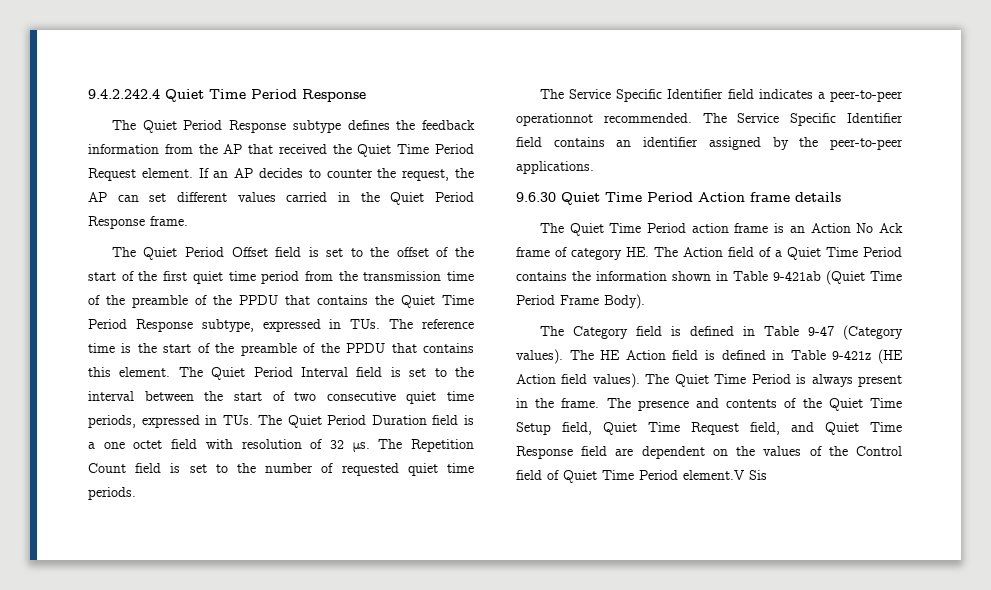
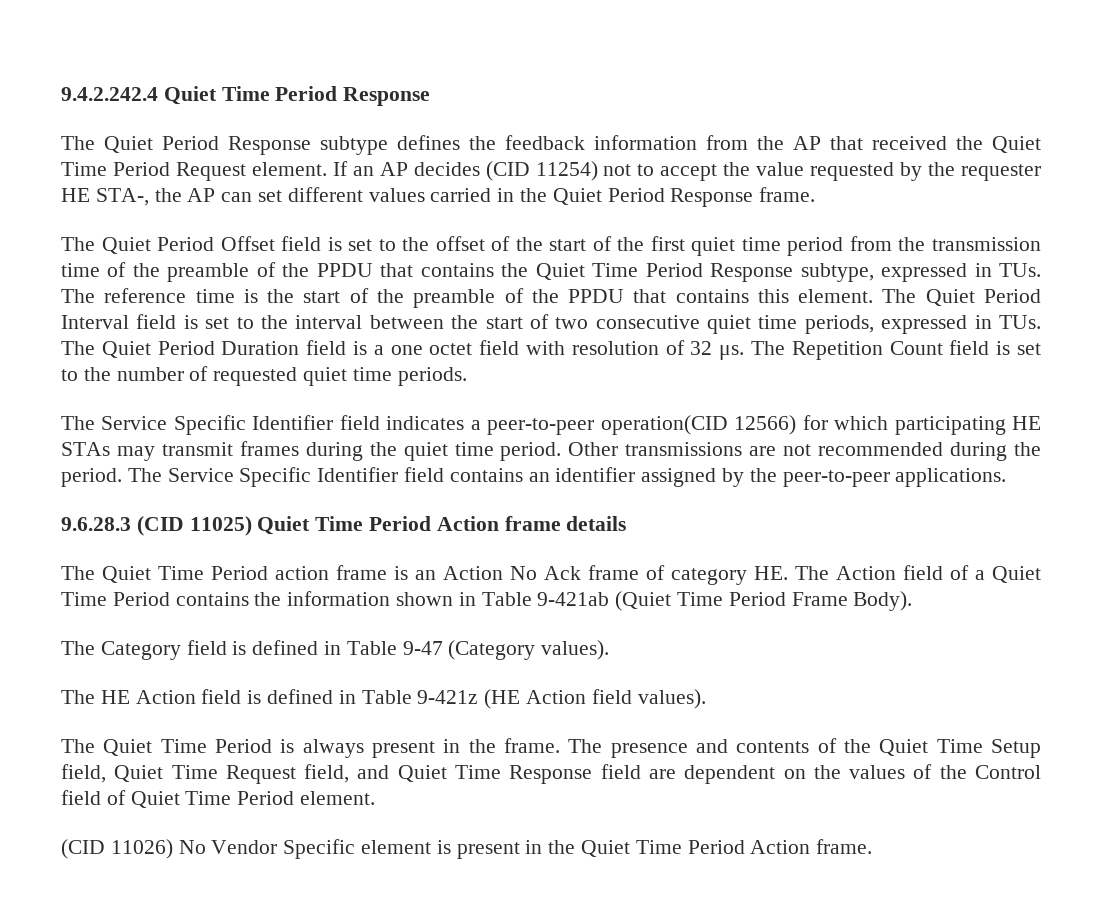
[308,168,450,181] to counter the request, -> [485,161,1042,181] [61,188,149,206] (CID 11254) not to accept the value requested by the requester HE STA-,
[516,113,692,126] operationnot recommended. -> [600,415,1041,435] [61,441,1041,461] [61,468,122,487] operation(CID 12566) for which participating HE STAs may transmit frames during the quiet time period. Other transmissions are not recommended during the period.
[516,192,556,202] 9.6.30 -> [61,516,252,536] 9.6.28.3 (CID 11025)
(563, 356) none -> (610, 650) //
(640, 380) none -> (706, 699) //
[683,470,767,480] element.V Sis -> [300,791,376,805] [61,839,873,859] element. // (CID 11026) No Vendor Specific element is present in the Quiet Time Period Action frame.

